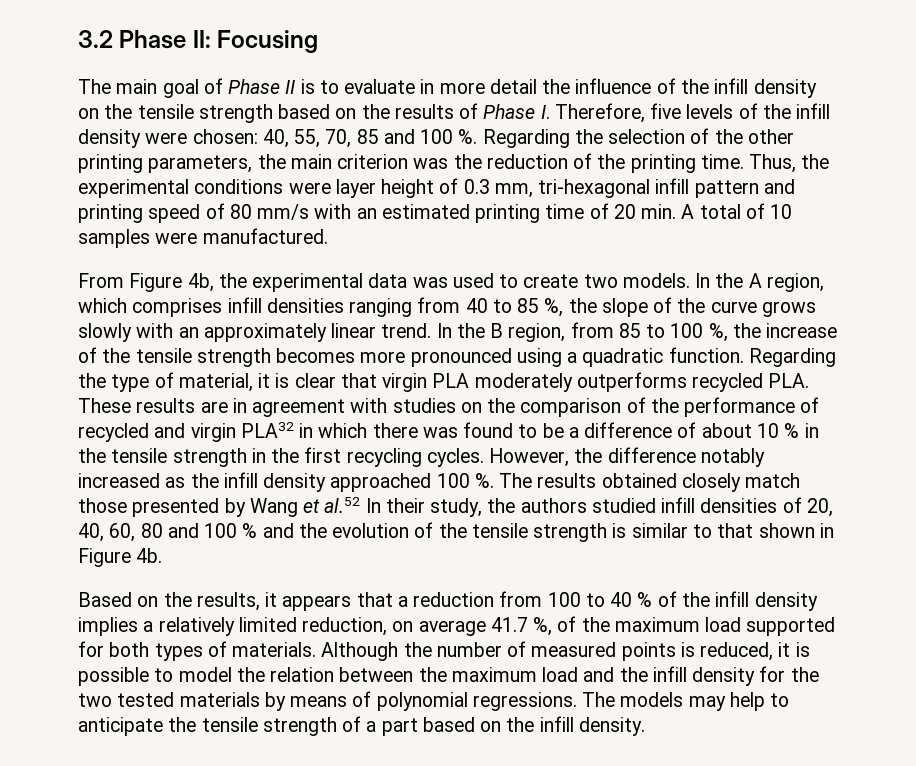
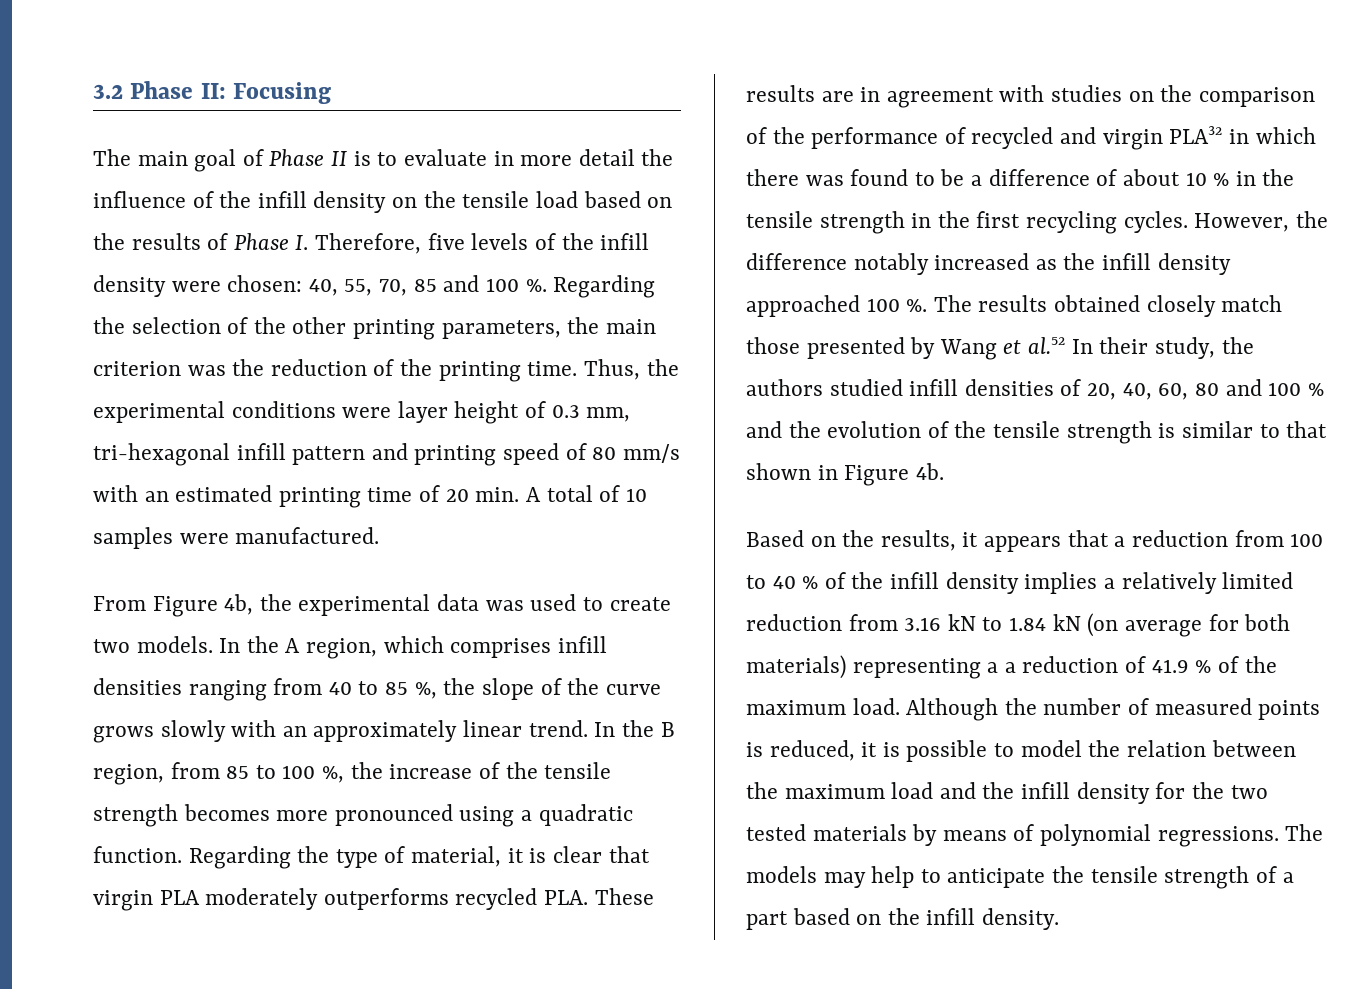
[198,104,273,123] strength -> [535,191,578,208] load
[302,616,836,636] [78,641,317,661] reduction, on average 41.7 %, of the maximum load supported for both types of materials. -> [746,613,1291,637] [746,655,1277,679] [746,698,900,715] reduction from 3.16 kN to 1.84 kN (on average for both materials) representing a a reduction of 41.9 % of the maximum load.

